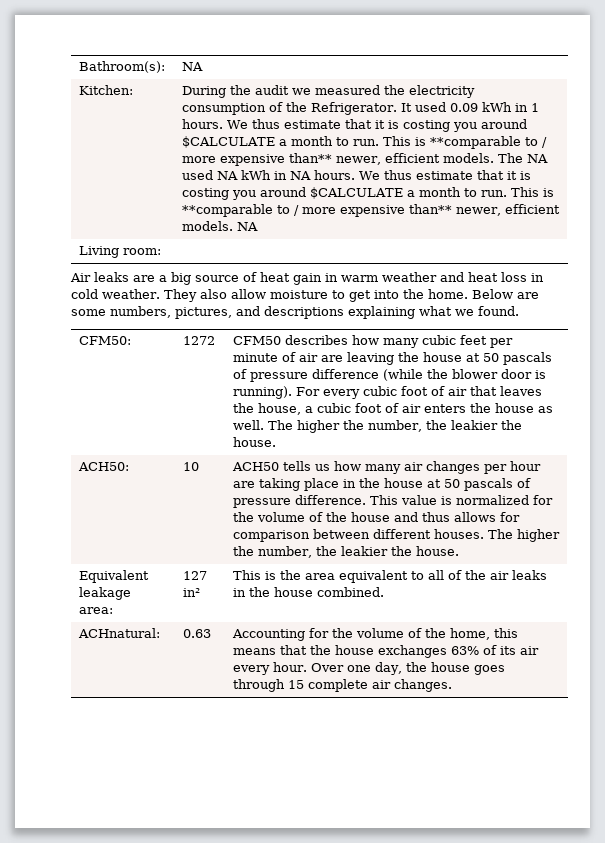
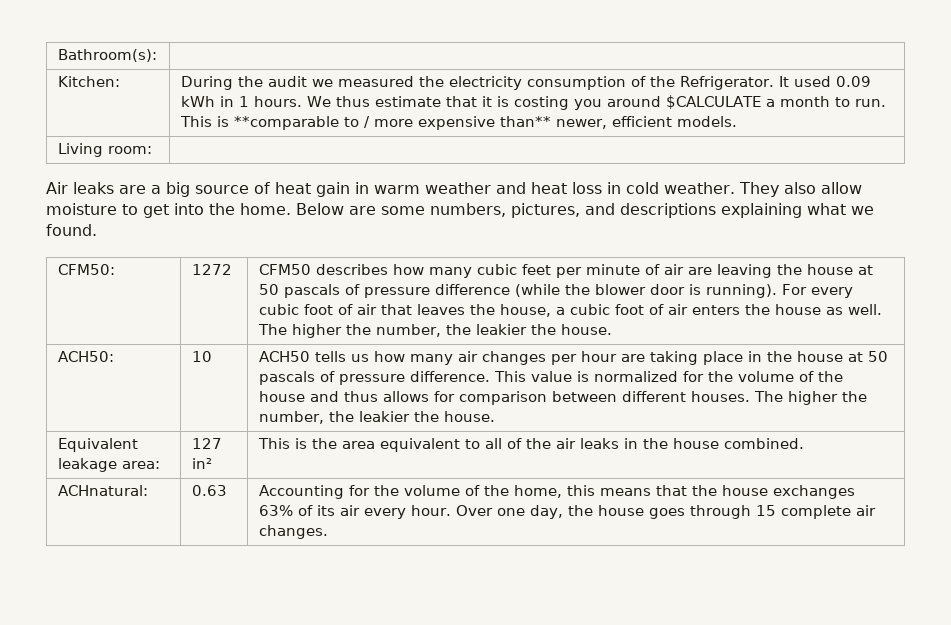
[182,62,204,71] NA -> (157, 55) none
[498,153,549,163] [182,170,532,180] [182,187,555,200] [182,204,561,217] [182,221,259,231] The NA used NA kWh in NA hours. We thus estimate that it is costing you around $CALCULATE a month to run. This is **comparable to / more expensive than** newer, efficient models. NA -> (737, 121) none

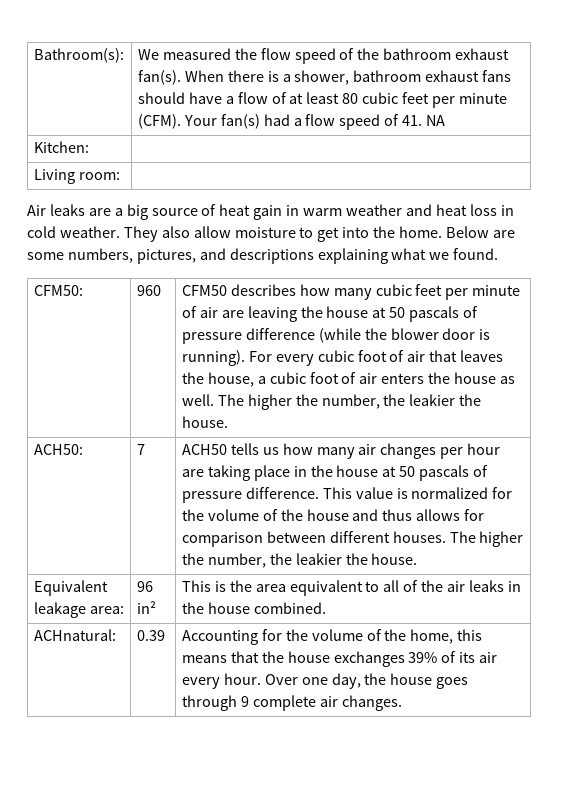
[57,76,120,87] [180,76,871,90] [180,95,886,110] [179,116,737,130] // Kitchen: | During the audit we measured the electricity consumption of the Refrigerator. It used 0.09 kWh in 1 hours. We thus estimate that it is costing you around $CALCULATE a month to run. This is **comparable to / more expensive than** newer, efficient models. -> [137,48,510,64] [137,70,512,85] [137,92,507,108] [137,114,446,130] [33,141,89,153] We measured the flow speed of the bathroom exhaust fan(s). When there is a shower, bathroom exhaust fans should have a flow of at least 80 cubic feet per minute (CFM). Your fan(s) had a flow speed of 41. NA // Kitchen: |
[191,264,232,275] 1272 -> [136,285,161,296] 960
[191,351,212,362] 10 -> [136,444,145,455] 7
[191,438,222,449] 127 -> [136,581,153,592] 96
[191,485,227,496] 0.63 -> [136,630,165,641] 0.39
[258,505,293,516] 63% -> [408,652,438,663] 39%
[755,505,776,516] 15 -> [240,696,249,707] 9

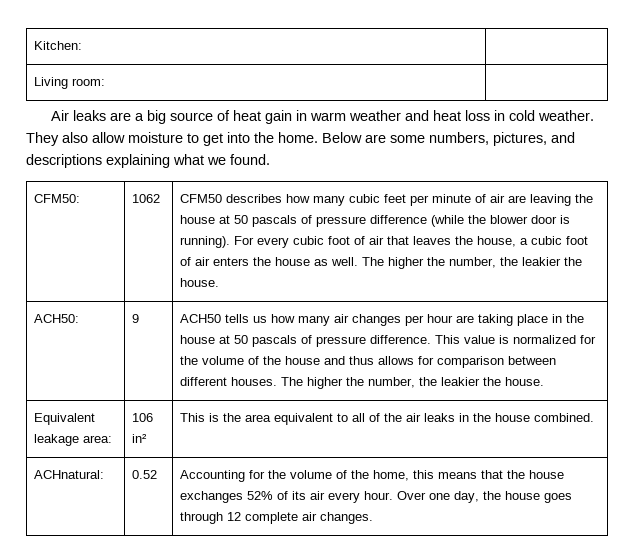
[33,48,124,63] [137,48,510,64] [137,70,512,85] [137,92,507,108] [137,114,446,130] Bathroom(s): | We measured the flow speed of the bathroom exhaust fan(s). When there is a shower, bathroom exhaust fans should have a flow of at least 80 cubic feet per minute (CFM). Your fan(s) had a flow speed of 41. NA // -> (34, 45) none
[136,285,161,296] 960 -> [132,194,161,203] 1062
[136,444,145,455] 7 -> [132,314,140,323] 9
[136,581,153,592] 96 -> [132,413,154,422] 106
[136,630,165,641] 0.39 -> [132,470,158,479] 0.52
[408,652,438,663] 39% -> [247,491,274,500] 52%
[240,696,249,707] 9 -> [227,512,242,521] 12

